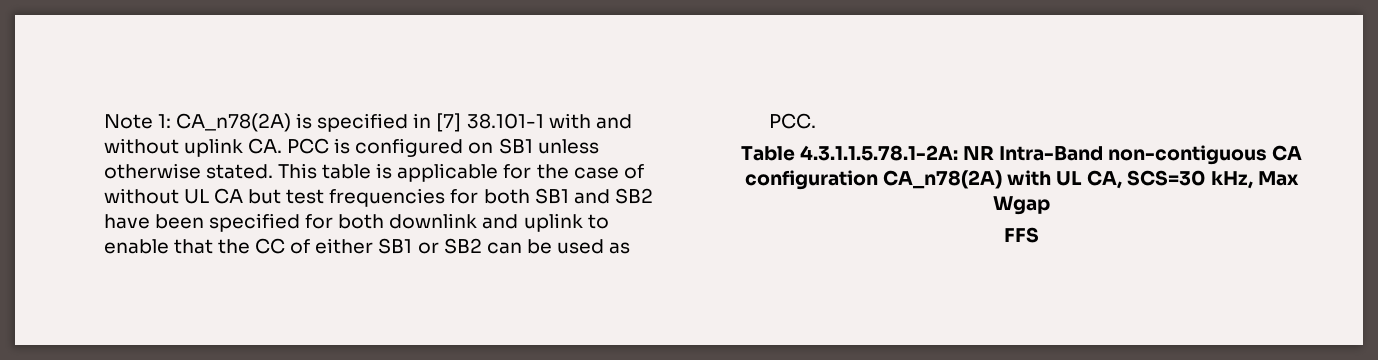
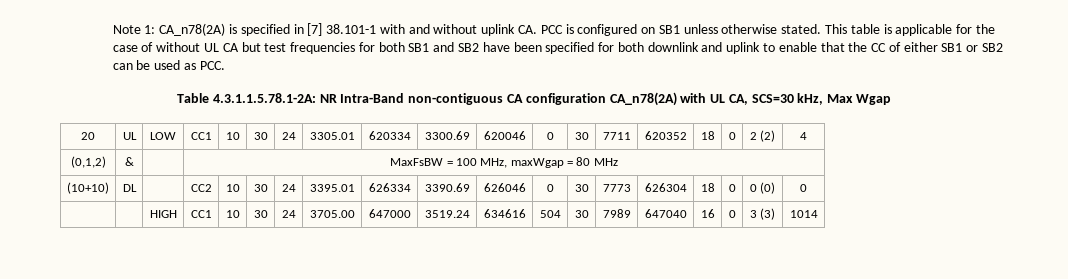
[1004,227,1039,243] // FFS -> [81,132,95,140] [122,132,137,140] [150,132,176,140] [190,132,212,140] [225,132,240,140] [253,132,268,140] [281,132,296,140] [309,132,355,140] [368,131,411,140] [424,131,470,140] [483,131,526,140] [546,132,554,140] [574,132,589,140] [602,132,631,140] [644,131,687,140] [700,131,715,140] [728,132,736,140] [749,130,776,142] [800,132,807,140] [70,156,106,168] [124,157,134,166] [390,157,618,168] [67,182,109,194] [122,184,137,192] [190,184,212,192] [225,184,240,192] [253,184,268,192] [281,184,296,192] [309,184,355,192] [368,183,411,192] [424,183,470,192] [483,183,526,192] [546,184,554,192] [574,184,589,192] [602,184,631,192] [644,183,687,192] [700,183,715,192] [728,184,736,192] [749,182,776,194] [800,184,807,192] [149,210,177,218] [190,210,212,218] [225,210,240,218] [253,210,268,218] [281,210,296,218] [309,210,355,218] [368,209,411,218] [424,210,470,218] [483,209,526,218] [539,210,561,218] [574,210,589,218] [602,209,631,218] [644,209,687,218] [700,209,715,218] [728,210,736,218] [749,208,776,220] [789,210,818,218] // 20 | UL | LOW | CC1 | 10 | 30 | 24 | 3305.01 | 620334 | 3300.69 | 620046 | 0 | 30 | 7711 | 620352 | 18 | 0 | 2 (2) | 4 // (0,1,2) | & | | MaxFsBW = 100 MHz, maxWgap = 80 MHz // (10+10) | DL | | CC2 | 10 | 30 | 24 | 3395.01 | 626334 | 3390.69 | 626046 | 0 | 30 | 7773 | 626304 | 18 | 0 | 0 (0) | 0 // | | HIGH | CC1 | 10 | 30 | 24 | 3705.00 | 647000 | 3519.24 | 634616 | 504 | 30 | 7989 | 647040 | 16 | 0 | 3 (3) | 1014

